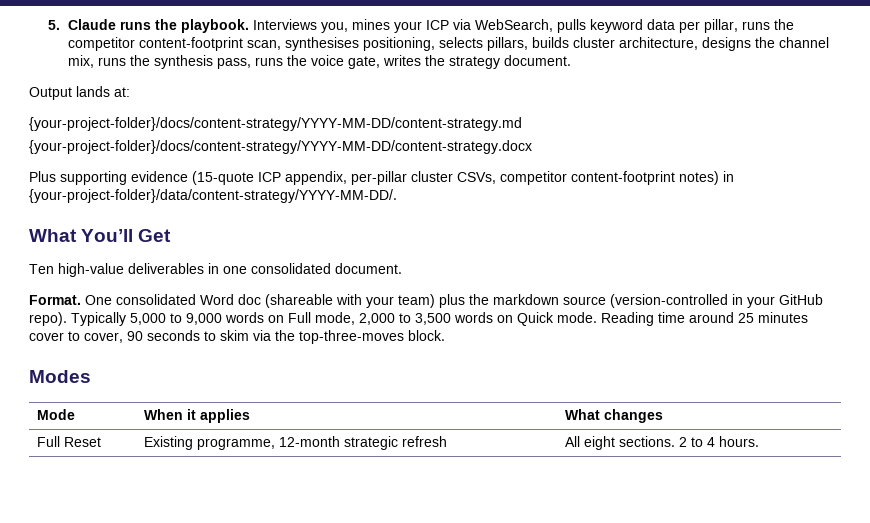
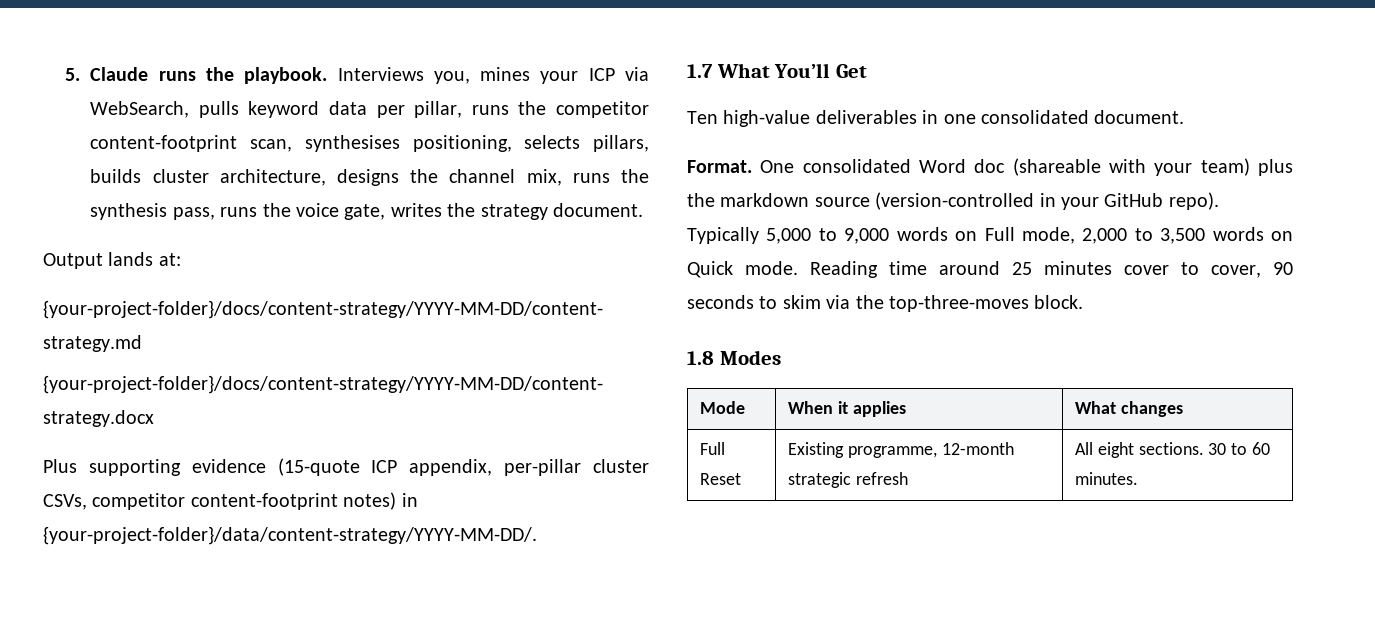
(397, 196) none -> [687,64,713,78] 1.7
(445, 335) none -> [687,351,714,365] 1.8
[679,436,760,447] 2 to 4 hours. -> [1208,442,1271,455] [1074,472,1138,485] 30 to 60 minutes.

